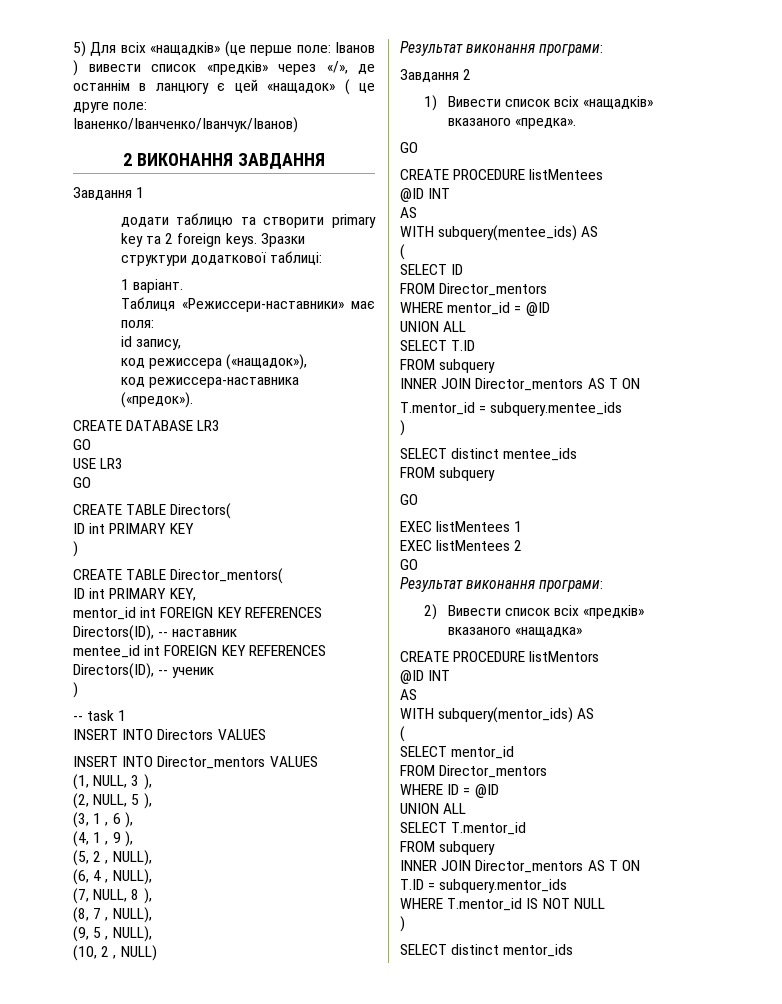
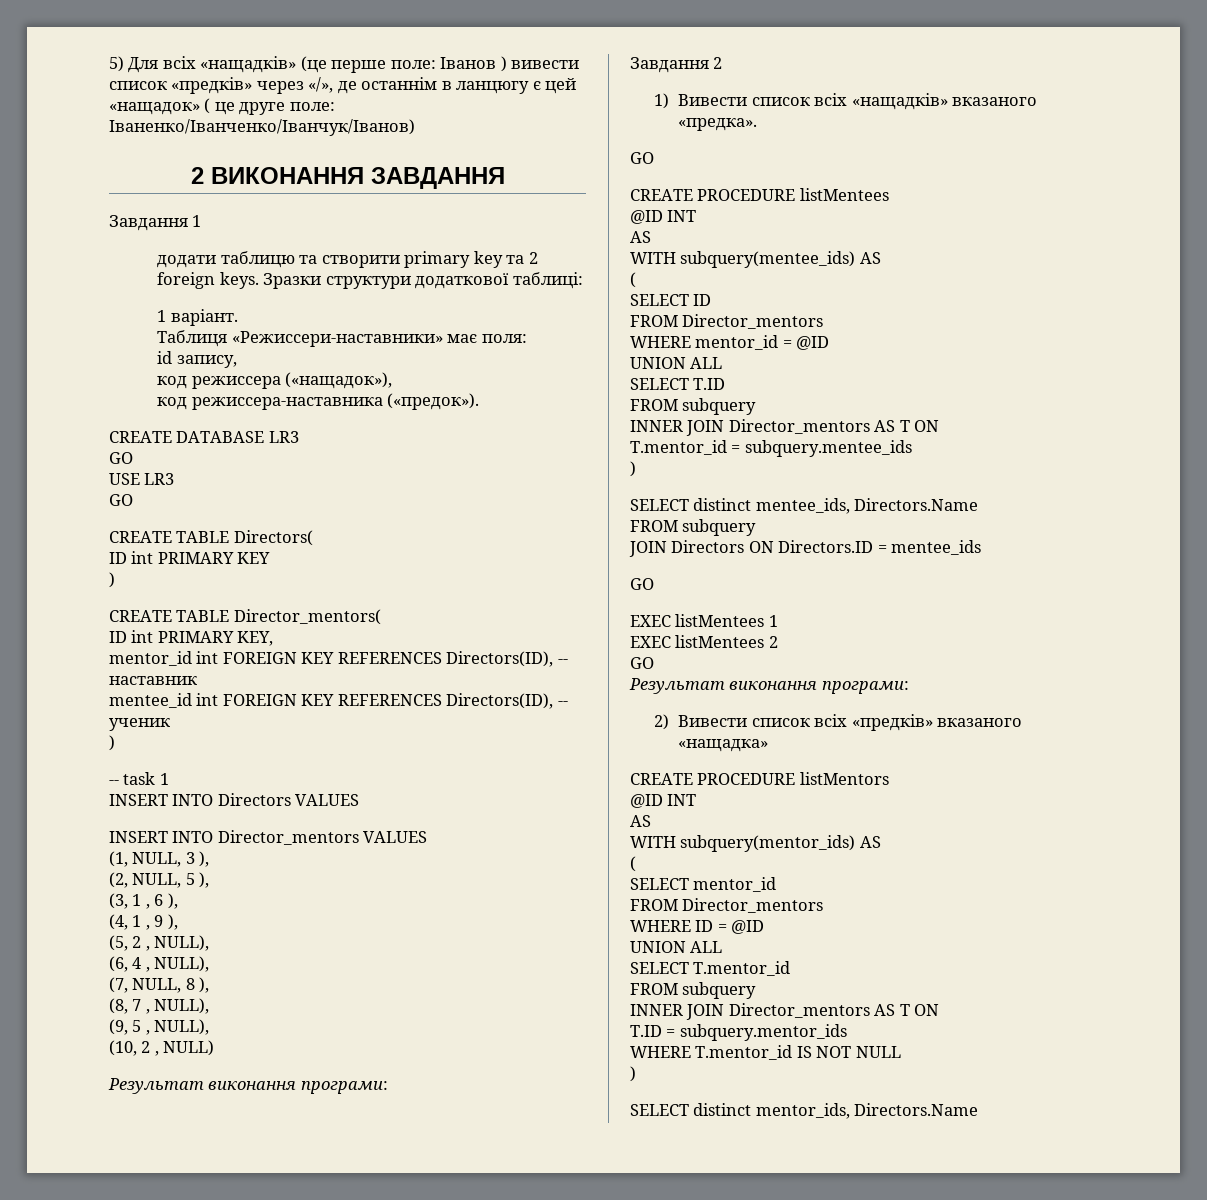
[503,448,578,461] [400,467,496,481] mentee_ids // FROM subquery -> [755,498,979,514] [630,519,757,536] [629,540,982,557] mentee_ids, Directors.Name // FROM subquery // JOIN Directors ON Directors.ID = mentee_ids
[503,944,574,957] mentor_ids -> [755,1103,979,1119] mentor_ids, Directors.Name

